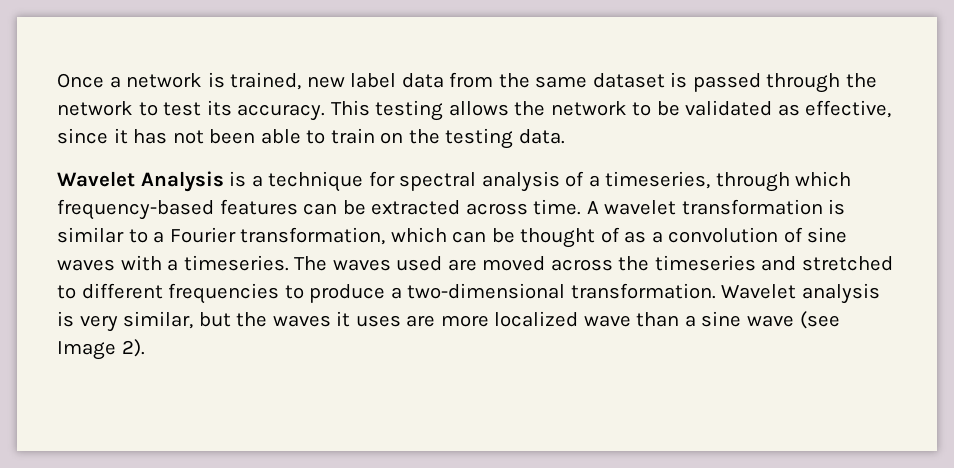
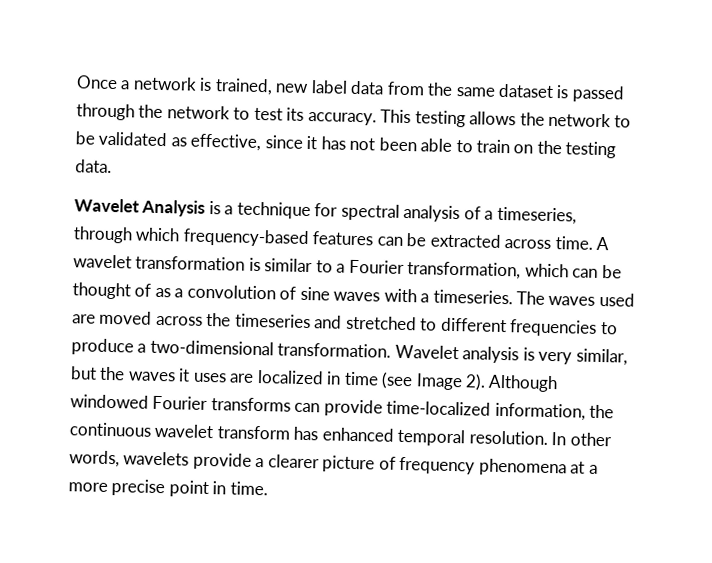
[440,311,840,329] [57,339,145,360] more localized wave than a sine wave (see Image 2). -> [256,370,559,393] [70,394,615,421] [69,422,612,447] [69,450,598,477] [68,479,268,498] localized in time (see Image 2). Although windowed Fourier transforms can provide time-localized information, the continuous wavelet transform has enhanced temporal resolution. In other words, wavelets provide a clearer picture of frequency phenomena at a more precise point in time.

